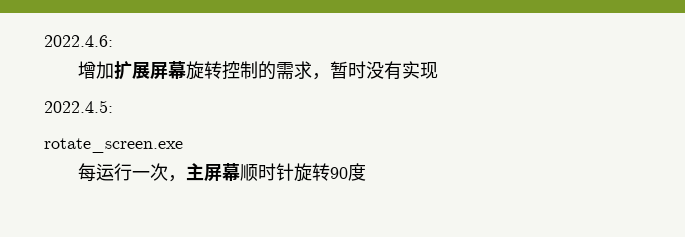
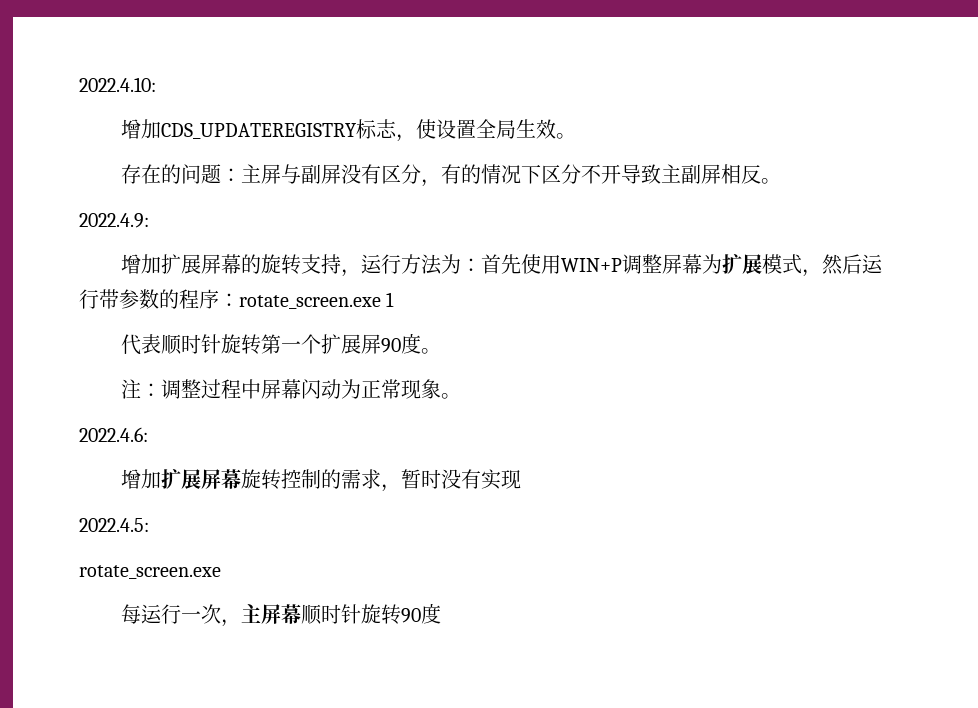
(44, 41) none -> [79,77,156,92] [120,119,576,142] [120,164,781,187] [79,213,149,228] [120,254,883,277] [79,289,395,309] [120,333,441,355] [120,379,461,399] 2022.4.10: // 增加CDS_UPDATEREGISTRY标志，使设置全局生效。 // 存在的问题：主屏与副屏没有区分，有的情况下区分不开导致主副屏相反。 // 2022.4.9: // 增加扩展屏幕的旋转支持，运行方法为：首先使用WIN+P调整屏幕为扩展模式，然后运行带参数的程序：rotate_screen.exe 1 // 代表顺时针旋转第一个扩展屏90度。 // 注：调整过程中屏幕闪动为正常现象。 //

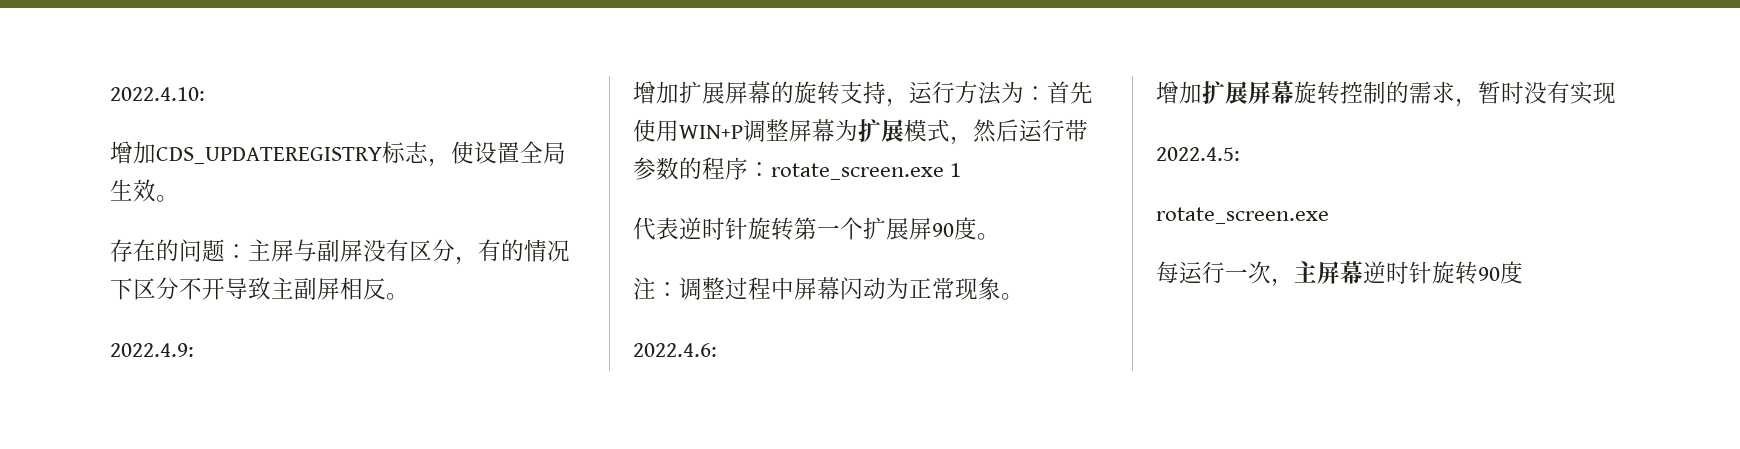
[160,334,182,355] 顺 -> [679,217,702,240] 逆
[300,604,322,625] 顺 -> [1363,261,1386,284] 逆

